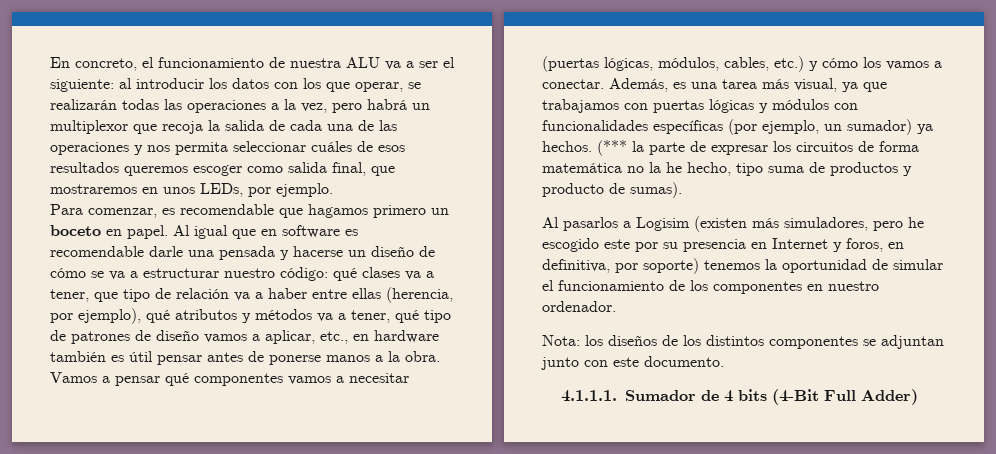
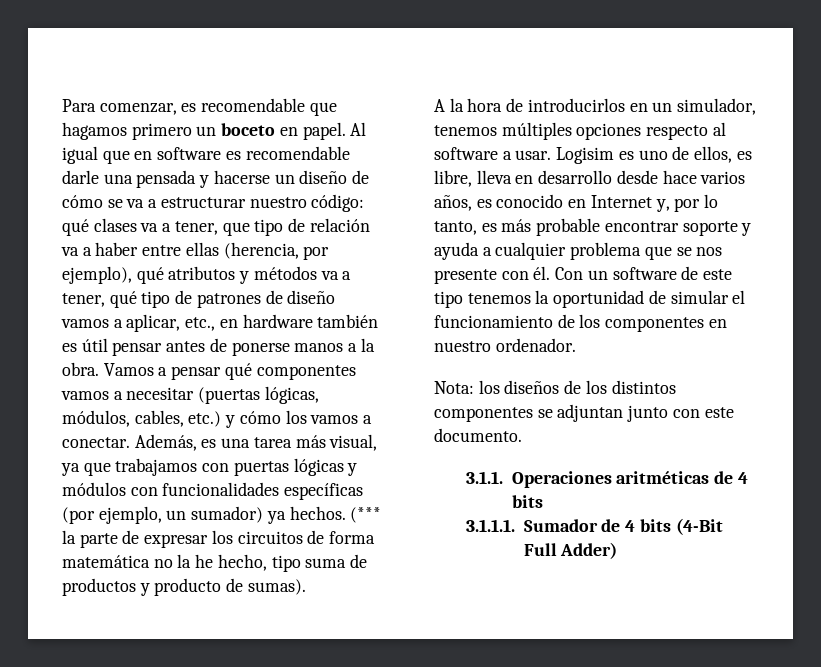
[50,57,455,71] [50,78,421,92] [50,99,430,113] [50,120,397,134] [50,141,405,155] [50,162,395,176] [50,183,333,197] En concreto, el funcionamiento de nuestra ALU va a ser el siguiente: al introducir los datos con los que operar, se realizarán todas las operaciones a la vez, pero habrá un multiplexor que recoja la salida de cada una de las operaciones y nos permita seleccionar cuáles de esos resultados queremos escoger como salida final, que mostraremos en unos LEDs, por ejemplo. // -> (62, 105) none
[542,216,924,232] [542,238,904,252] [542,258,699,274] Al pasarlos a Logisim (existen más simuladores, pero he escogido este por su presencia en Internet y foros, en definitiva, por soporte) -> [434,98,757,115] [434,122,726,140] [434,146,752,164] [434,170,746,187] [434,194,719,212] [434,218,752,236] [434,242,723,260] [434,266,733,284] [434,291,463,308] A la hora de introducirlos en un simulador, tenemos múltiples opciones respecto al software a usar. Logisim es uno de ellos, es libre, lleva en desarrollo desde hace varios años, es conocido en Internet y, por lo tanto, es más probable encontrar soporte y ayuda a cualquier problema que se nos presente con él. Con un software de este tipo
[561,390,618,402] 4.1.1.1. -> [465,471,748,488] [511,495,543,508] [465,519,515,532] 3.1.1. Operaciones aritméticas de 4 bits // 3.1.1.1.

